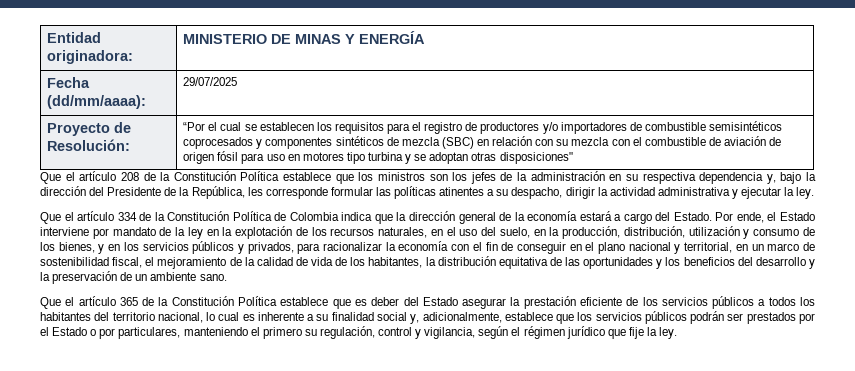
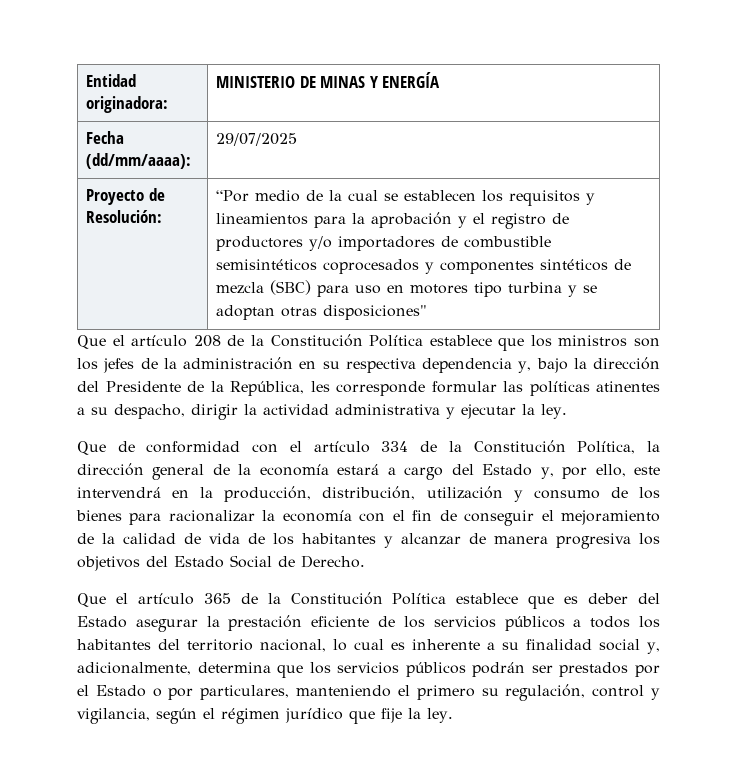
[208,122,218,131] el -> [255,190,343,202] medio de la
[387,123,411,134] para -> [586,193,596,205] [216,212,468,228] y lineamientos para la aprobación y
[477,136,782,146] [183,151,239,164] en relación con su mezcla con el combustible de aviación de origen fósil -> (312, 287) none
(61, 218) none -> [117,441,279,453] de conformidad con
[232,211,393,224] Política de Colombia indica que -> [577,441,636,454] Política,
[673,212,816,223] [40,226,530,239] Estado. Por ende, el Estado interviene por mandato de la ley en la explotación de los recursos naturales, en el uso del suelo, -> [482,464,660,479] [77,487,161,498] Estado y, por ello, este intervendrá
[58,241,294,254] bienes, y en los servicios públicos y privados, -> [76,510,122,521] bienes
[569,242,815,254] [40,257,143,268] en el plano nacional y territorial, en un marco de sostenibilidad fiscal, -> (535, 518) none
[368,256,816,269] [40,271,227,284] habitantes, la distribución equitativa de las oportunidades y los beneficios del desarrollo y la preservación de un ambiente sano. -> [302,533,660,549] [77,555,365,571] habitantes y alcanzar de manera progresiva los objetivos del Estado Social de Derecho.
[504,312,553,321] establece -> [197,662,271,673] determina

